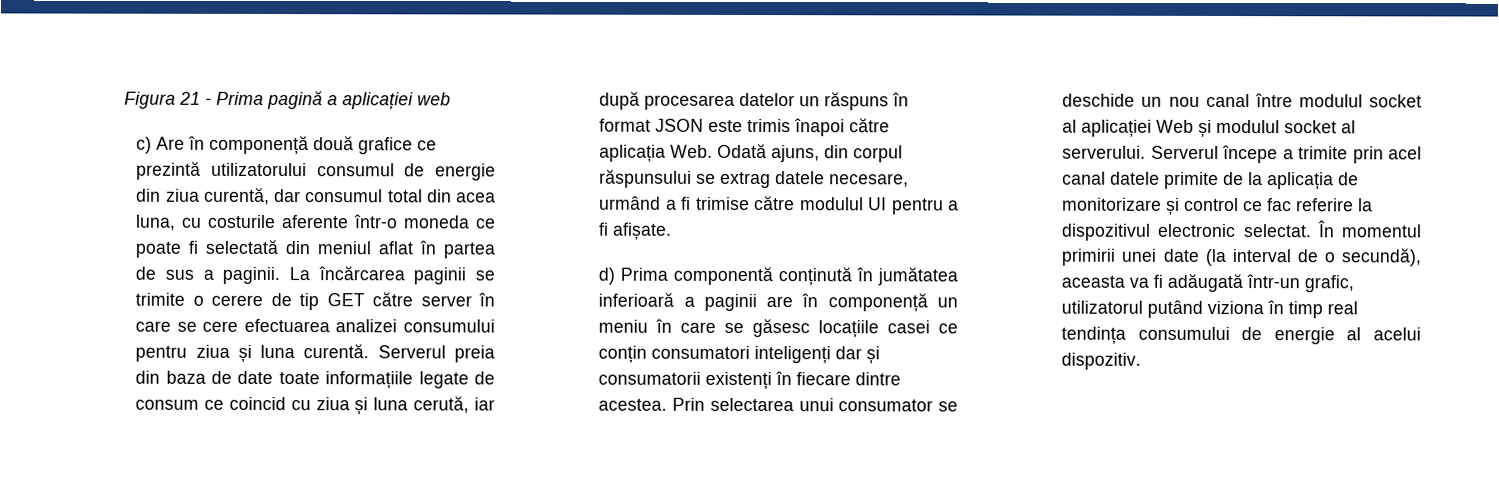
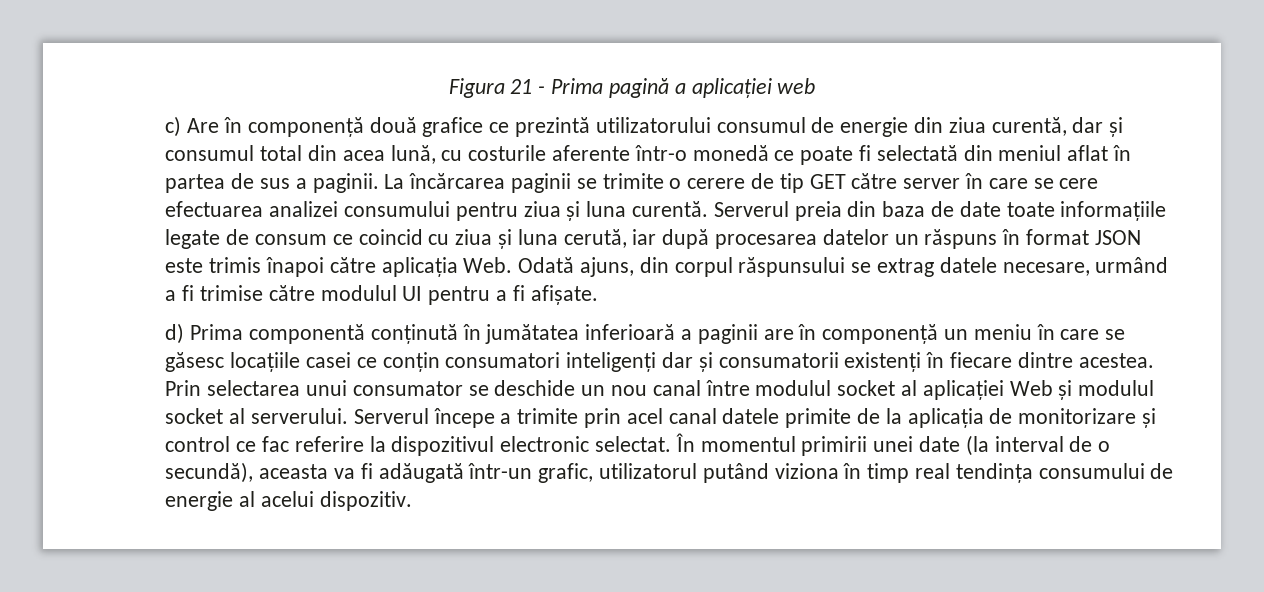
(302, 196) none -> [1109,117,1124,137] și
[136,214,177,231] luna, -> [390,145,436,164] lună,
[404,215,471,229] moneda -> [692,145,769,161] monedă

